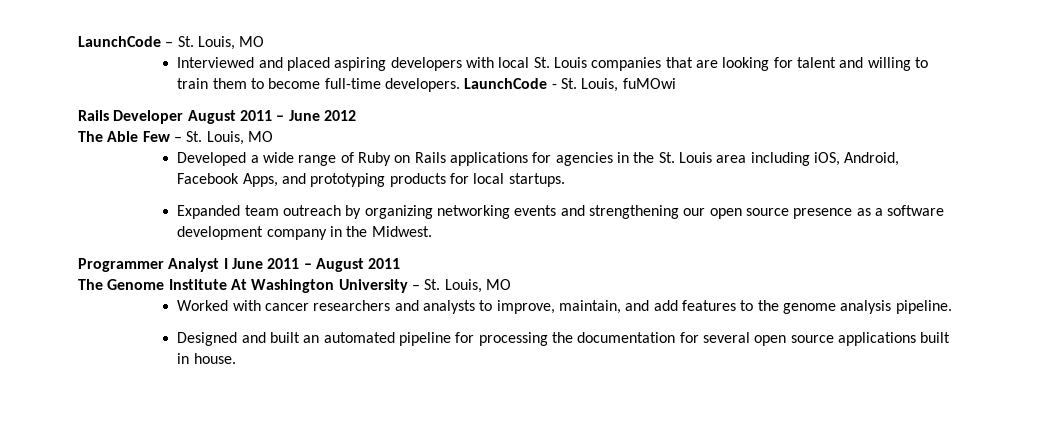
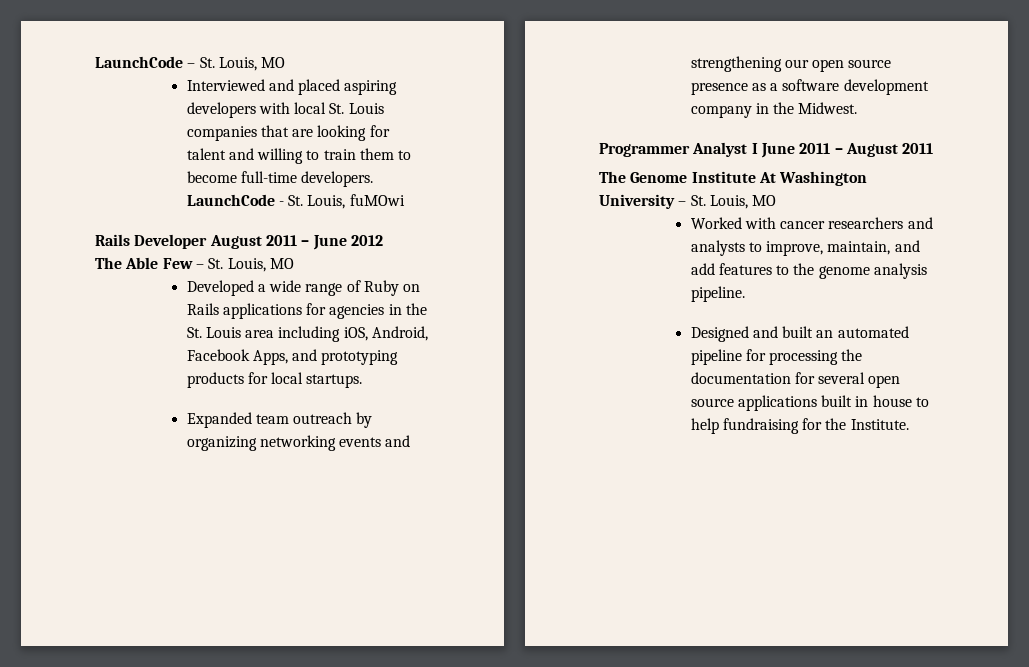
[193,353,236,364] house. -> [872,395,930,407] [690,418,909,434] house to help fundraising for the Institute.

